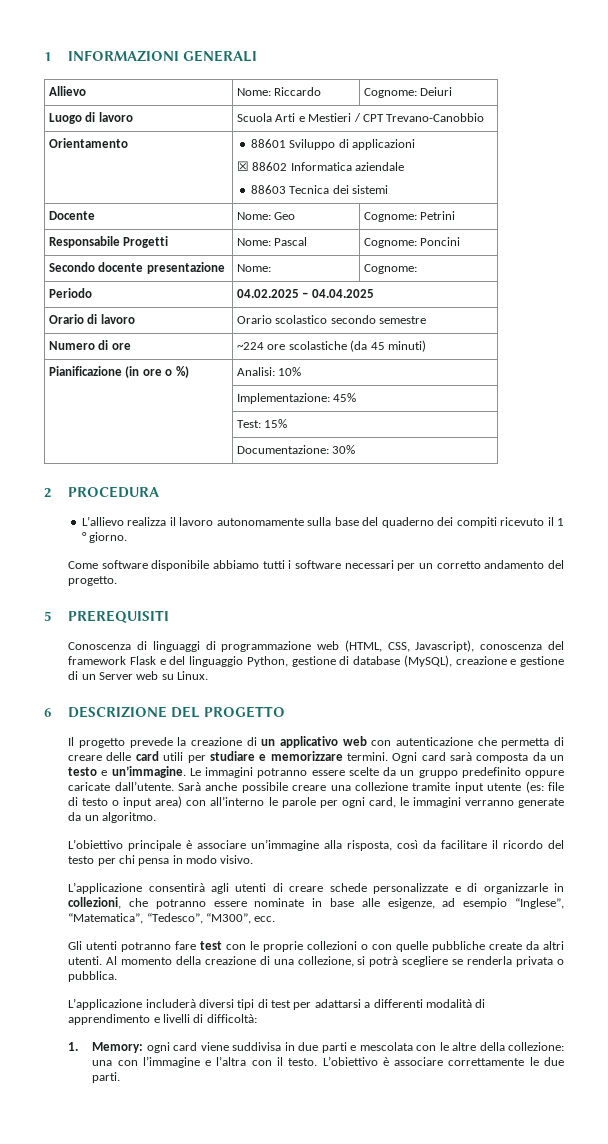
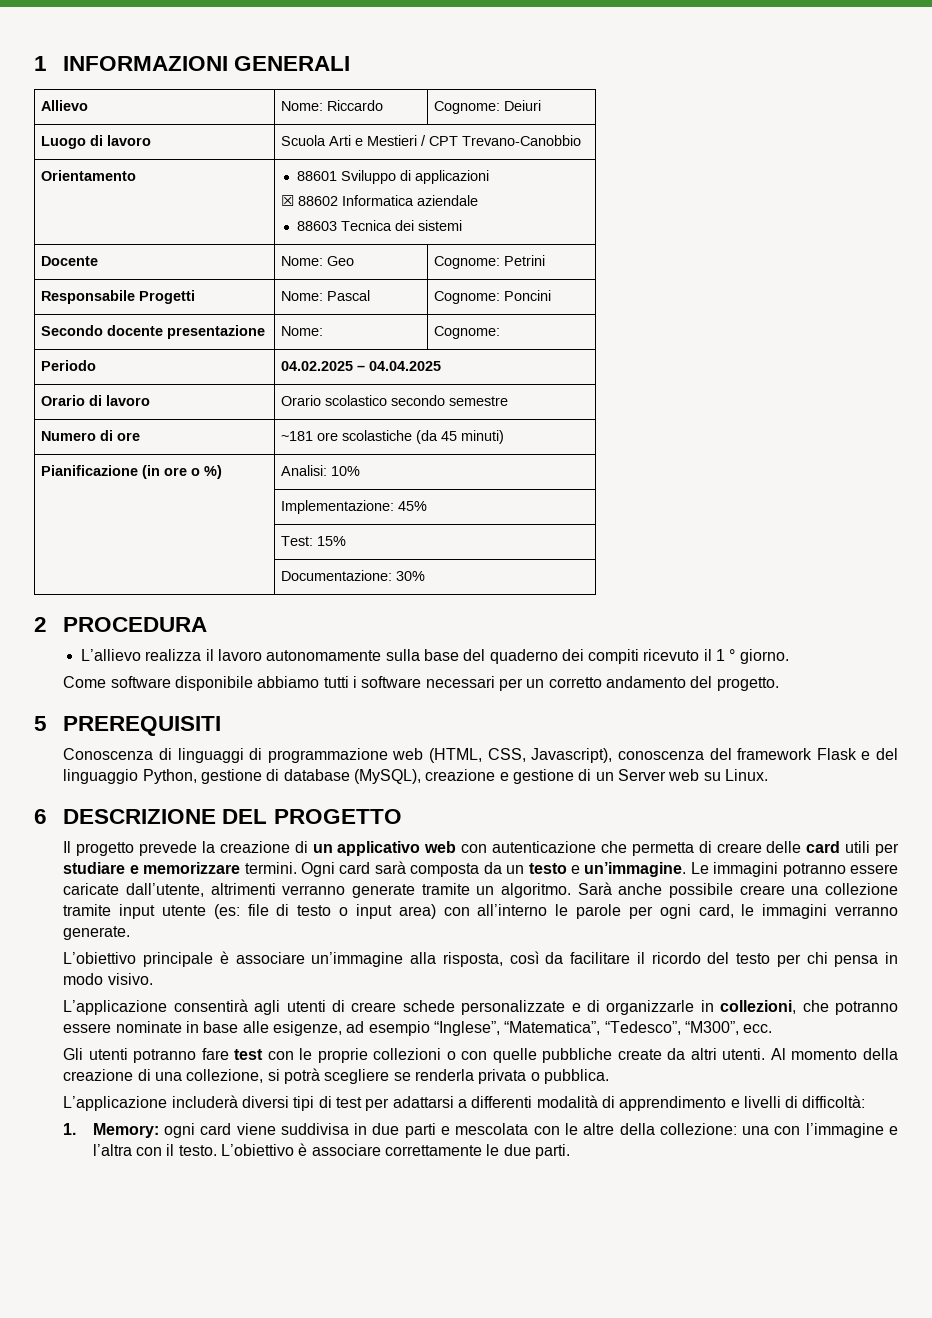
[237,342,265,350] ~224 -> [280,431,313,441] ~181
[348,767,564,778] [68,781,174,791] scelte da un gruppo predefinito oppure caricate dall’utente. -> [63,883,572,898] caricate dall’utente, altrimenti verranno generate tramite un algoritmo.
[517,798,564,808] [68,812,156,823] generate da un algoritmo. -> [63,926,131,940] generate.

